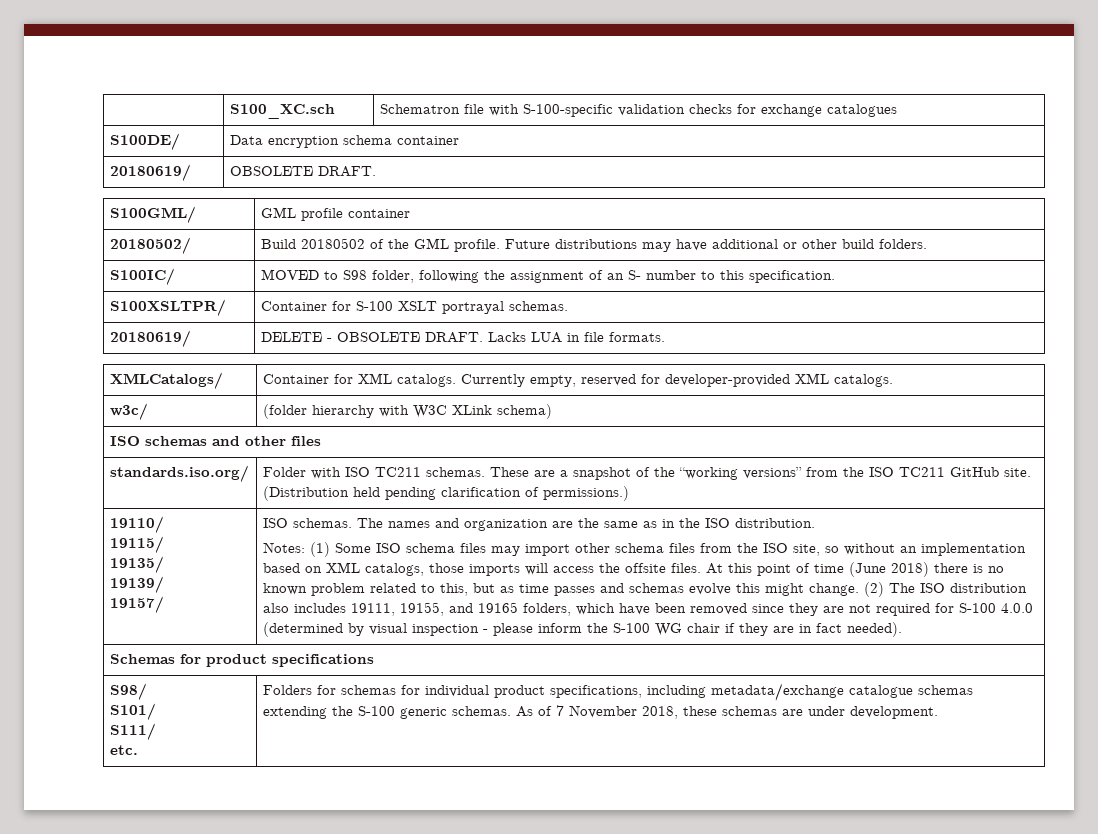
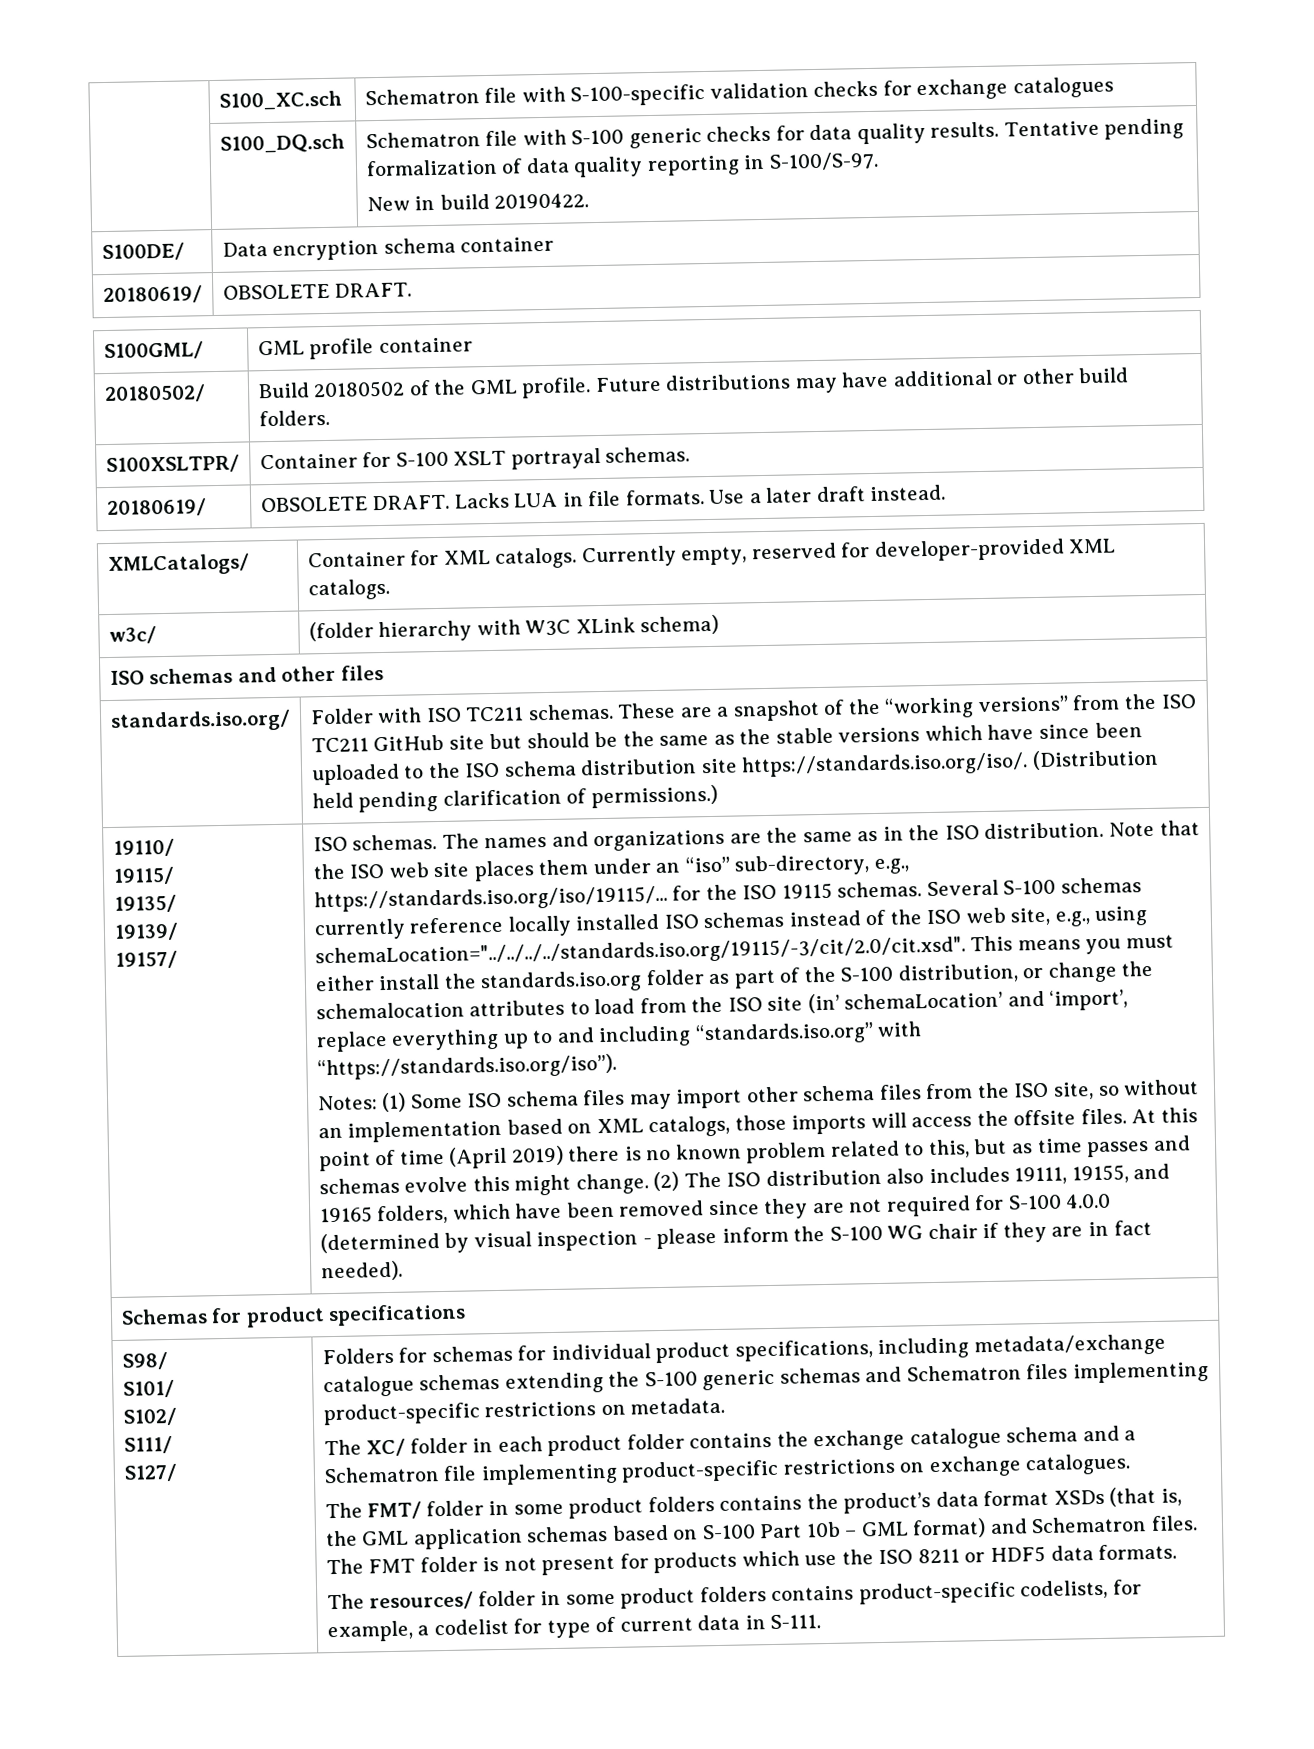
(897, 110) none -> [219,133,345,154] [365,118,1185,149] [365,151,879,178] [366,193,590,212] // | S100_DQ.sch | Schematron file with S-100 generic checks for data quality results. Tentative pending formalization of data quality reporting in S-100/S-97. // New in build 20190422.
[109,268,175,285] [260,269,835,283] // S100IC/ | MOVED to S98 folder, following the assignment of an S- number to this specification. -> (330, 418) none
[260,332,332,342] DELETE - -> (206, 508) none
(665, 337) none -> [708,484,947,504] Use a later draft instead.
[1003,468,1031,477] site. -> [448,722,1143,750] [310,752,1029,786] site but should be the same as the stable versions which have since been uploaded to the ISO schema distribution site https://standards.iso.org/iso/.
[463,519,548,531] organization -> [593,829,726,852] organizations
(815, 523) none -> [1109,820,1200,837] [312,854,910,882] [313,877,1142,913] [313,906,1149,941] [314,934,1174,969] [314,960,1154,994] [315,989,1129,1020] [315,1021,923,1053] [316,1053,617,1081] Note that the ISO web site places them under an “iso” sub-directory, e.g., https://standards.iso.org/iso/19115/... for the ISO 19115 schemas. Several S-100 schemas currently reference locally installed ISO schemas instead of the ISO web site, e.g., using schemaLocation="../../../../standards.iso.org/19115/-3/cit/2.0/cit.xsd". This means you must either install the standards.iso.org folder as part of the S-100 distribution, or change the schemalocation attributes to load from the ISO site (in’ schemaLocation’ and ‘import’, replace everything up to and including “standards.iso.org” with “https://standards.iso.org/iso”).
[848,562,929,577] (June 2018) -> [448,1145,564,1169] (April 2019)
(156, 711) none -> [122,1407,177,1426] // S102/
[109,745,138,755] etc. -> [123,1463,177,1482] S127/
[451,705,938,719] schemas. As of 7 November 2018, these schemas are under development. -> [779,1360,1209,1384] [322,1397,726,1426] [323,1425,1137,1457] [323,1453,1132,1486] [324,1486,1183,1520] [324,1515,1199,1550] [325,1543,1178,1576] [326,1579,1142,1611] [326,1614,822,1643] schemas and Schematron files implementing product-specific restrictions on metadata. // The XC/ folder in each product folder contains the exchange catalogue schema and a Schematron file implementing product-specific restrictions on exchange catalogues. // The FMT/ folder in some product folders contains the product’s data format XSDs (that is, the GML application schemas based on S-100 Part 10b – GML format) and Schematron files. The FMT folder is not present for products which use the ISO 8211 or HDF5 data formats. // The resources/ folder in some product folders contains product-specific codelists, for example, a codelist for type of current data in S-111.

